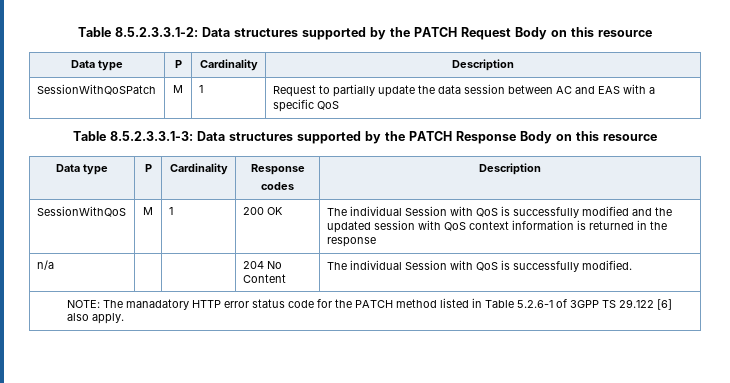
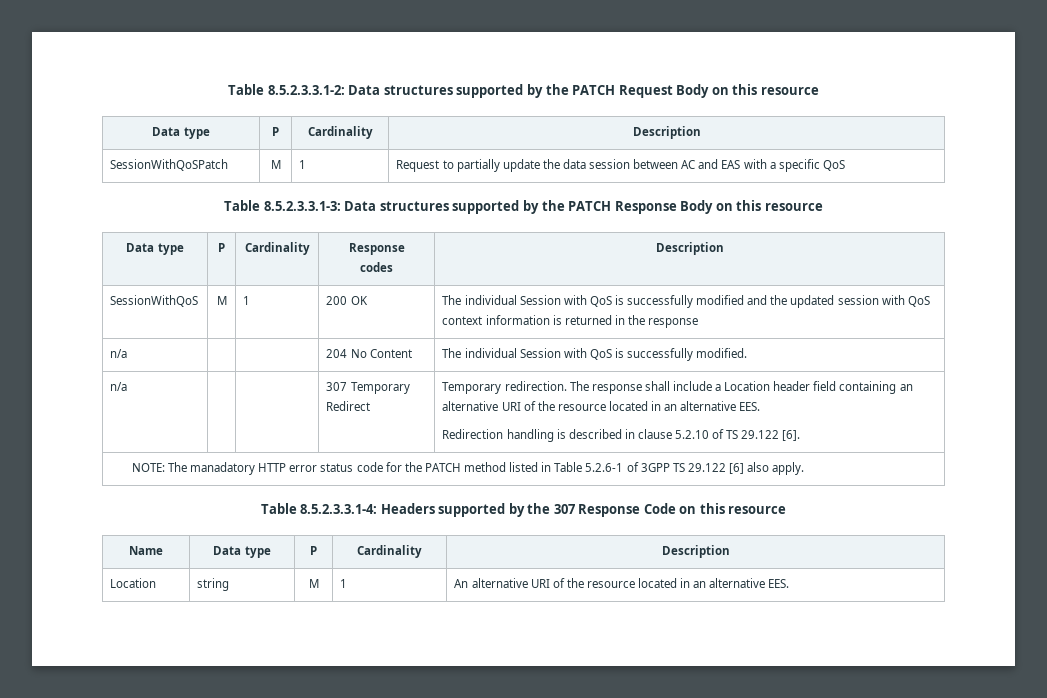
(632, 265) none -> [110,382,128,391] [326,382,410,394] [326,401,371,411] [442,381,913,394] [442,401,761,411] [442,429,801,442] // n/a | | | 307 Temporary Redirect | Temporary redirection. The response shall include a Location header field containing an alternative URI of the resource located in an alternative EES. // Redirection handling is described in clause 5.2.10 of TS 29.122 [6].
(124, 318) none -> [260,503,787,517] [129,546,163,555] [213,546,271,558] [310,546,317,555] [357,545,422,558] [661,545,730,558] [110,578,157,588] [197,578,230,591] [308,579,319,588] [340,579,348,588] [454,578,790,588] // Table 8.5.2.3.3.1-4: Headers supported by the 307 Response Code on this resource // Name | Data type | P | Cardinality | Description // Location | string | M | 1 | An alternative URI of the resource located in an alternative EES.

